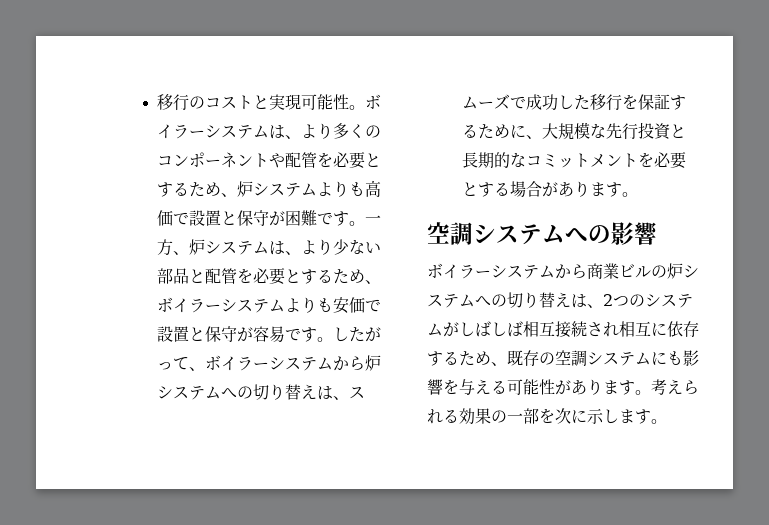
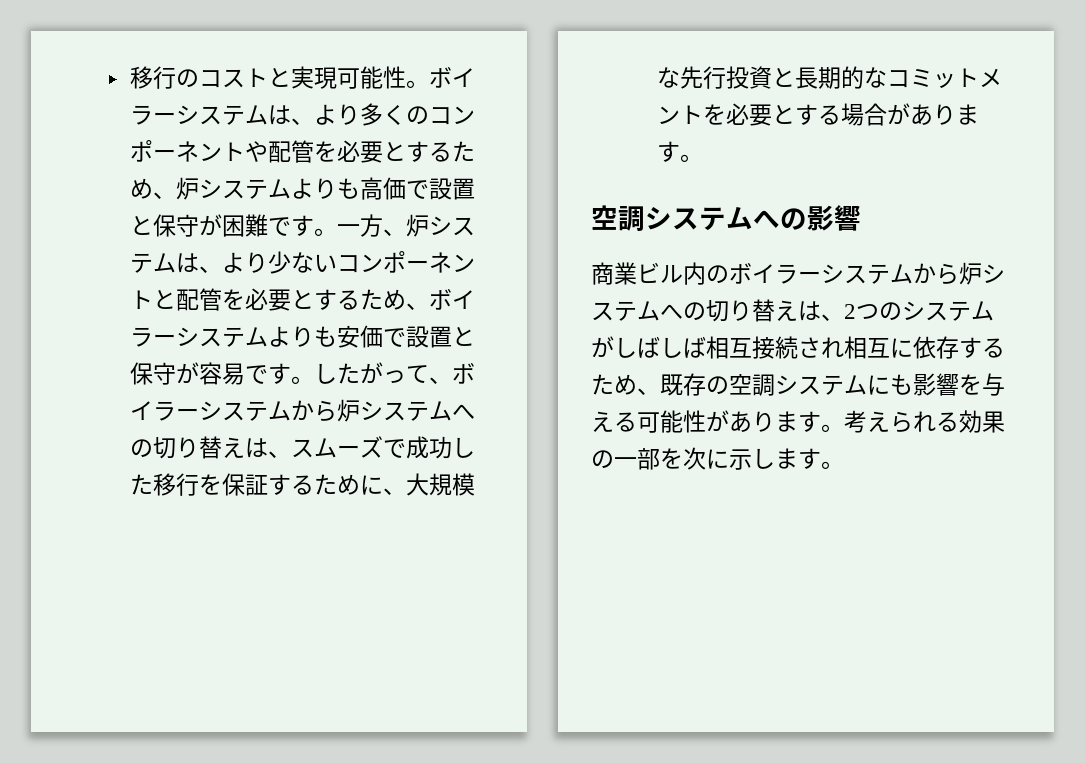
[157,268,190,284] 部品 -> [336,251,475,273] [129,290,153,309] コンポーネント
[427,263,667,280] ボイラーシステムから商業ビルの -> [591,262,959,285] 商業ビル内のボイラーシステムから

